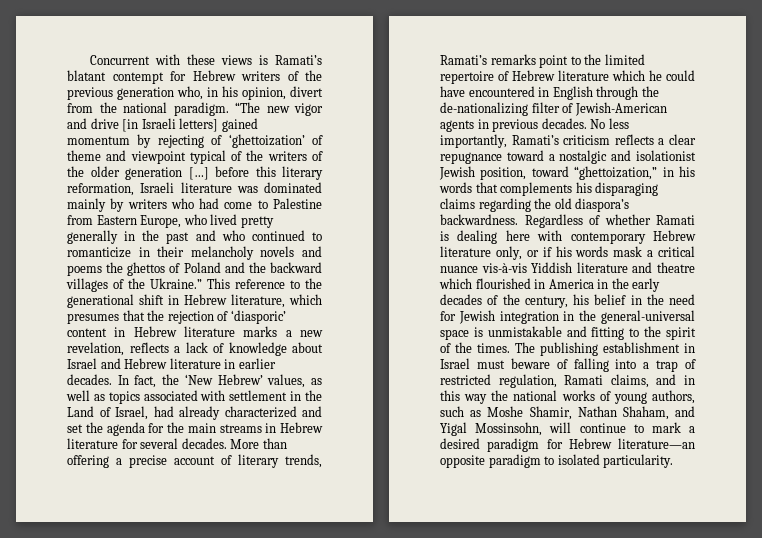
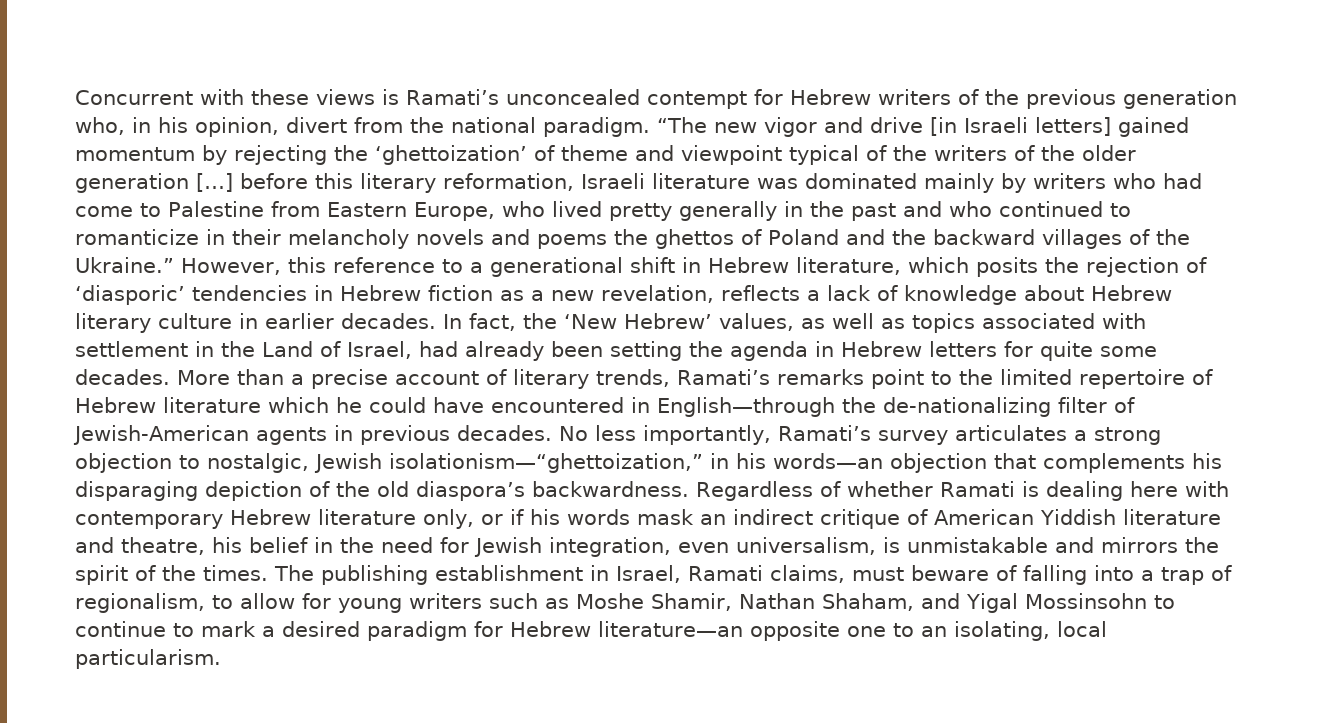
[67,70,106,81] blatant -> [506,89,640,105] unconcealed
[211,135,223,145] of -> [334,145,368,161] the
[207,278,230,289] This -> [181,257,326,275] However, this
[305,278,322,289] the -> [470,262,483,273] a
[67,310,145,324] presumes that -> [976,257,1038,277] posits
[67,326,278,337] content in Hebrew literature marks -> [192,285,524,301] tendencies in Hebrew fiction as
[67,358,221,369] Israel and Hebrew literature -> [1091,285,1172,301] [75,313,232,333] Hebrew literary culture
[224,406,322,418] [67,422,323,436] [67,438,179,449] characterized and set the agenda for the main streams in Hebrew literature for several -> [551,341,1157,361] been setting the agenda in Hebrew letters for quite some
[67,455,109,468] offering -> (284, 377) none
[552,86,639,100] English through -> [657,397,835,417] English—through
[563,134,696,145] [440,150,696,164] [439,166,695,180] [439,182,472,193] criticism reflects a clear repugnance toward a nostalgic and isolationist Jewish position, toward “ghettoization,” in his words -> [878,425,1161,445] [75,453,987,473] survey articulates a strong objection to nostalgic, Jewish isolationism—“ghettoization,” in his words—an objection
[440,198,531,212] claims regarding -> [205,481,330,501] depiction of
[647,246,695,257] [440,262,695,273] [439,278,661,292] [440,294,568,308] a critical nuance vis-à-vis Yiddish literature and theatre which flourished in America in the early decades of the century, -> [700,509,1221,529] [75,537,205,555] an indirect critique of American Yiddish literature and theatre,
[499,310,695,324] [440,329,469,340] integration in the general-universal space -> [549,537,876,557] integration, even universalism,
[591,327,640,340] fitting to -> [1101,537,1178,553] mirrors
[440,358,470,369] Israel -> [616,565,845,583] Israel, Ramati claims,
[440,374,695,388] [440,390,695,404] restricted regulation, Ramati claims, and in this way the national works of young authors, -> [75,593,482,613] regionalism, to allow for young writers
[475,422,572,436] Mossinsohn, will -> [1024,593,1175,609] Mossinsohn to
[488,454,674,468] paradigm to isolated particularity. -> [847,621,1107,641] [75,649,221,669] one to an isolating, local particularism.

